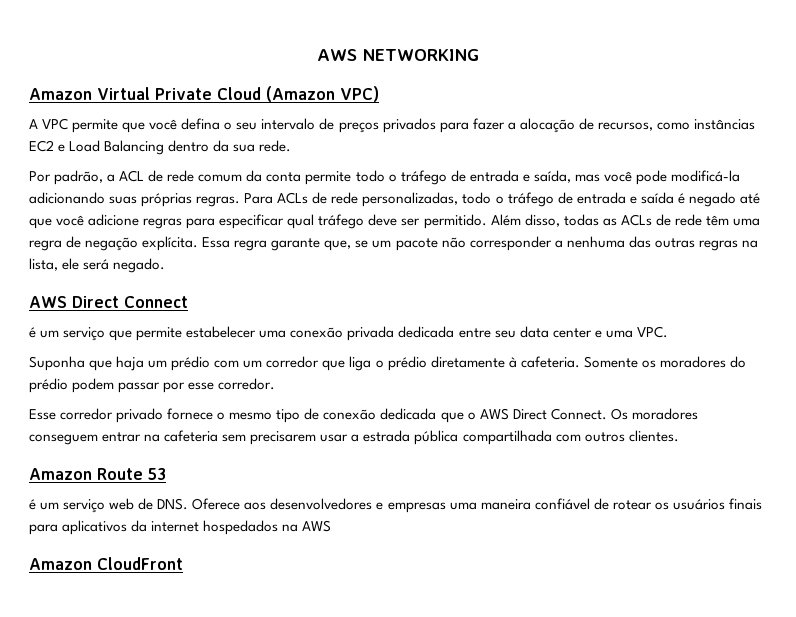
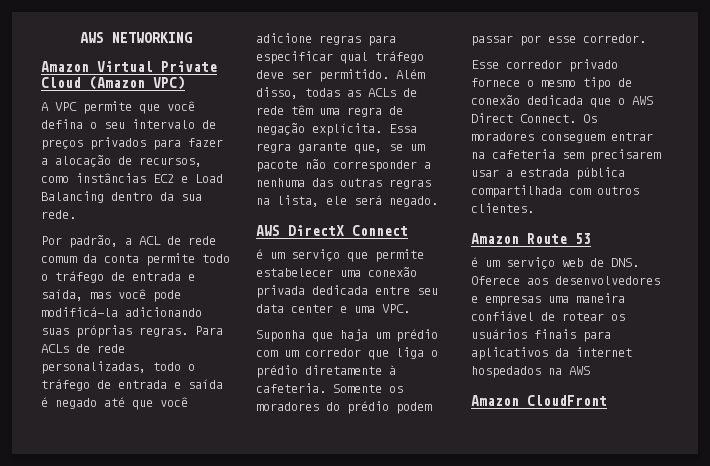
[72,296,119,308] Direct -> [288,225,344,236] DirectX

